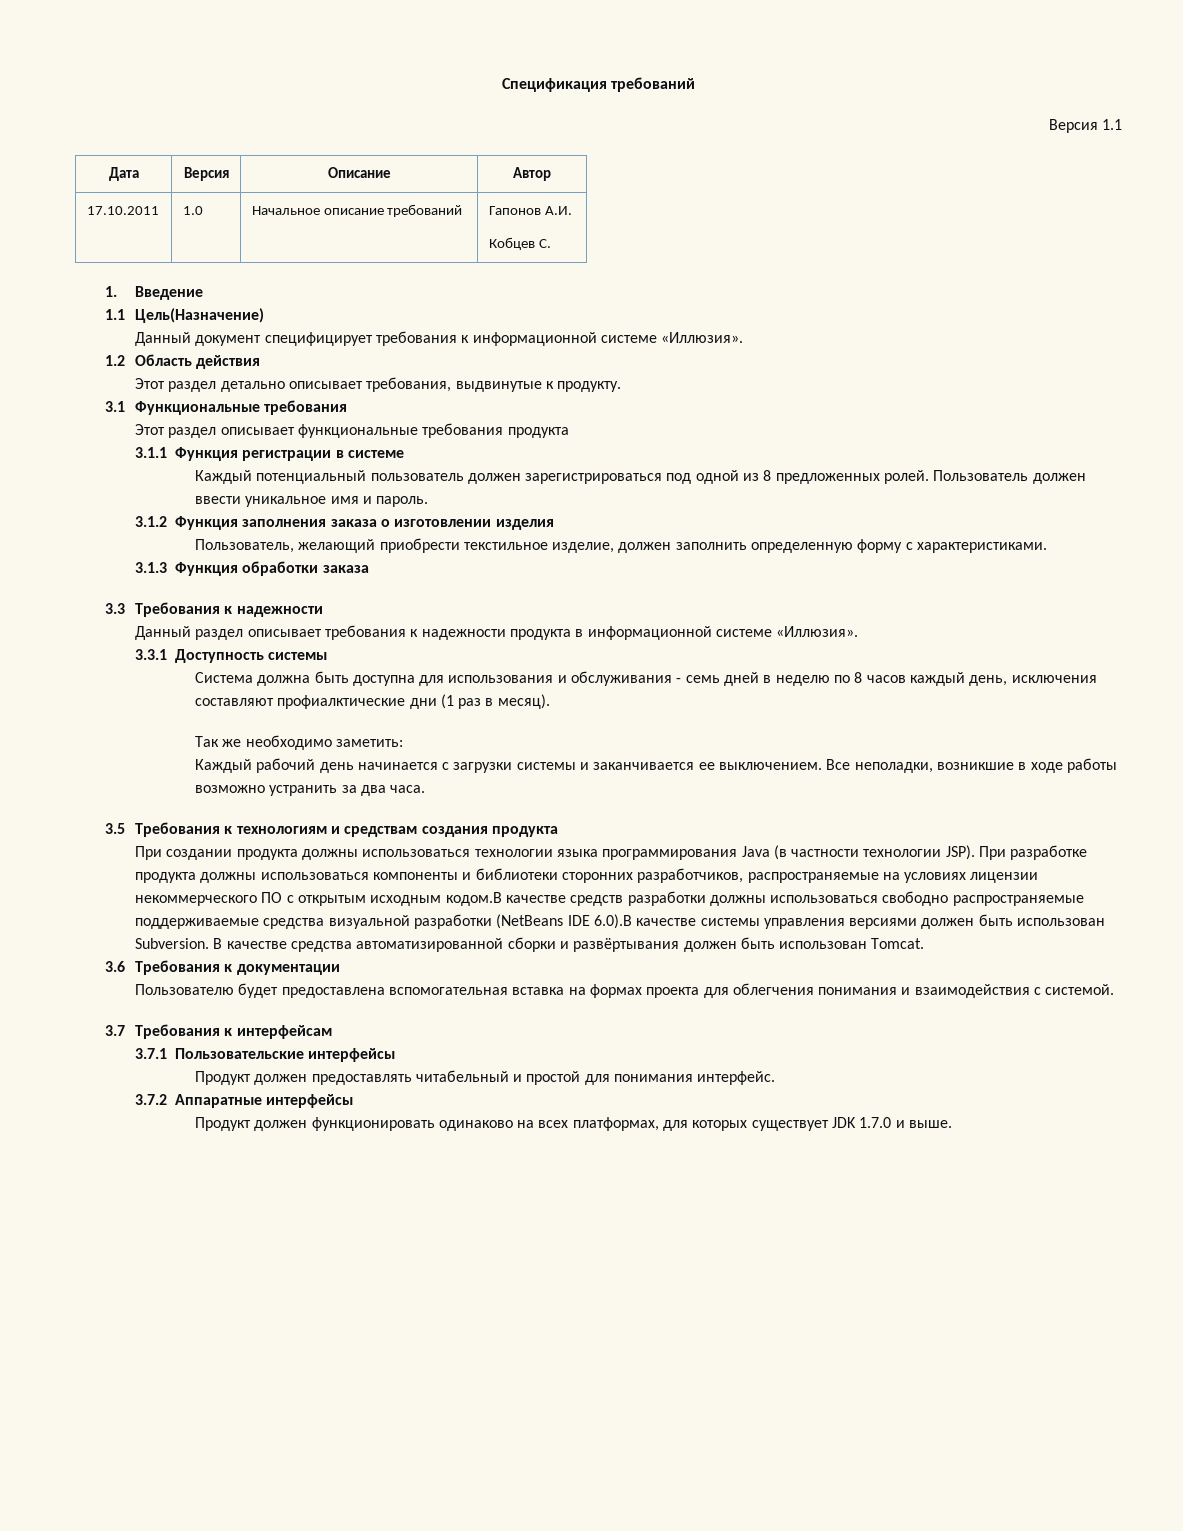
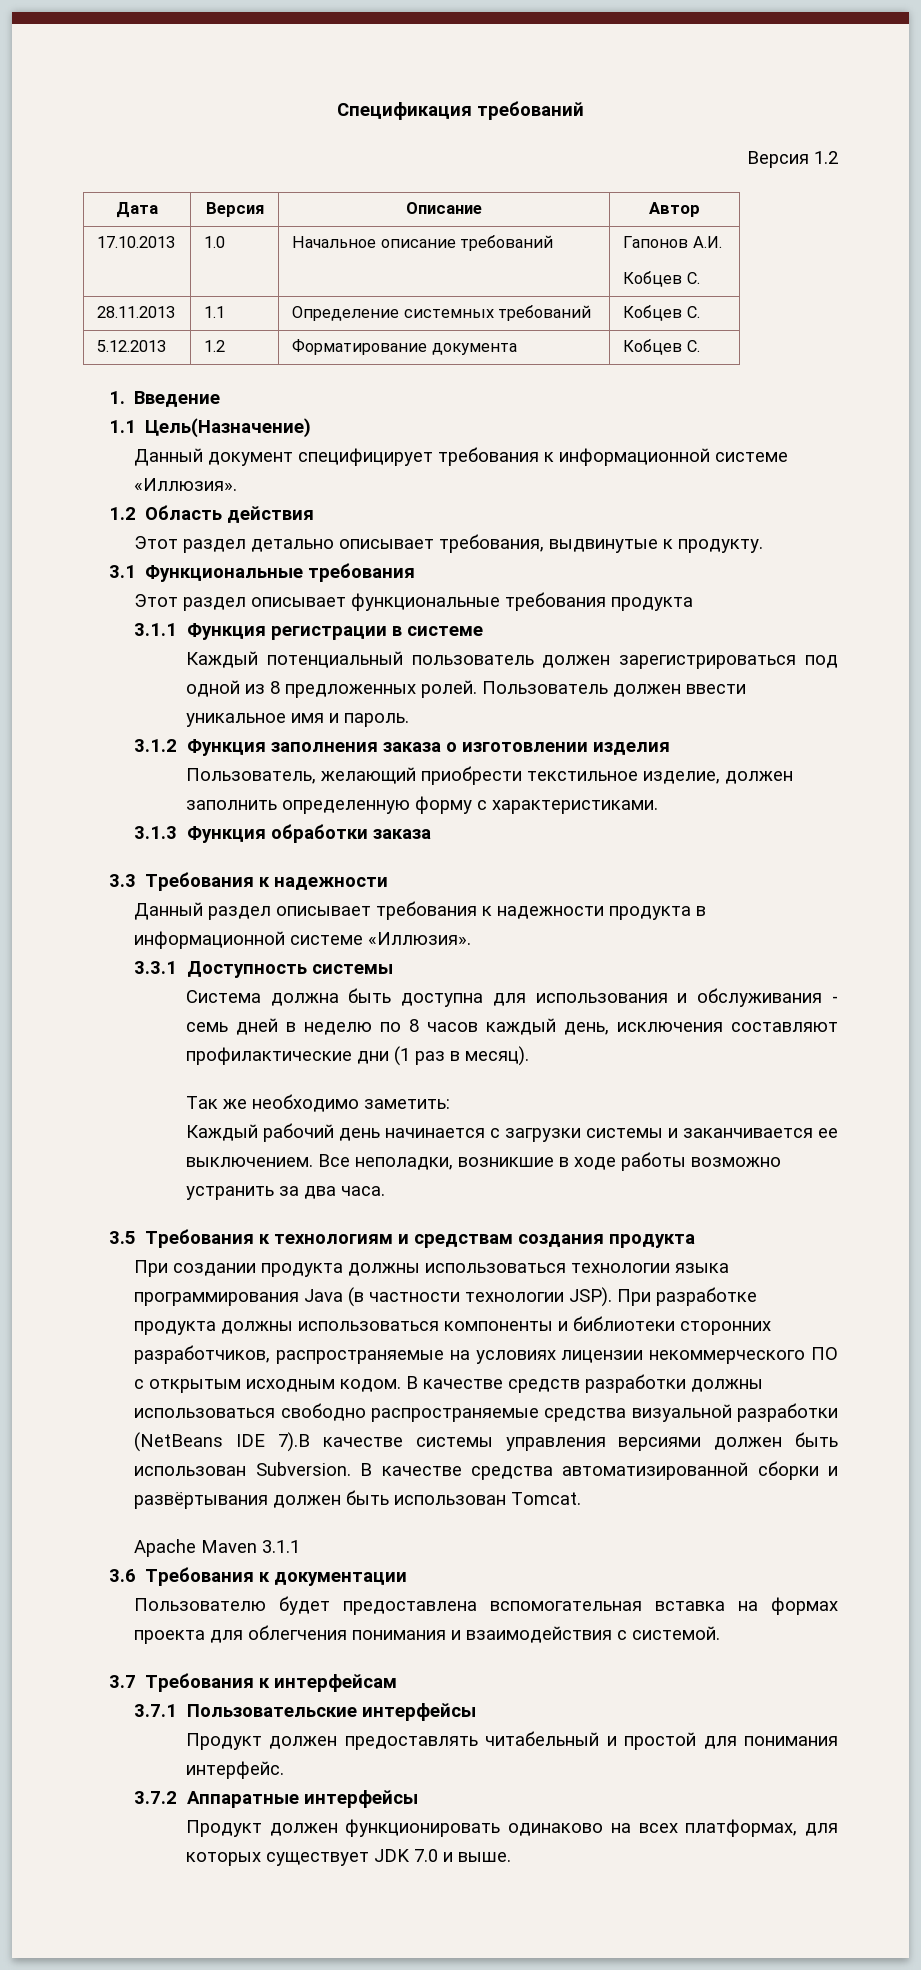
[1102,119,1122,130] 1.1 -> [814,151,838,164] 1.2
[86,206,159,215] 17.10.2011 -> [97,236,176,248] 17.10.2013
(551, 243) none -> [97,306,176,318] [204,306,226,318] [292,305,592,321] [623,305,700,321] [97,340,167,352] [204,340,226,352] [292,339,517,355] [623,339,700,355] // 28.11.2013 | 1.1 | Определение системных требований | Кобцев С. // 5.12.2013 | 1.2 | Форматирование документа | Кобцев С.
[277,695,406,709] профиалктические -> [185,1047,352,1065] профилактические
[445,892,502,906] кодом.В -> [340,1376,419,1392] кодом. В
[134,918,259,929] поддерживаемые -> (540, 1415) none
[593,914,632,929] 6.0).В -> [278,1432,311,1452] 7).В
(925, 943) none -> [134,1539,301,1557] // Apache Maven 3.1.1
[859,1117,892,1128] 1.7.0 -> [413,1849,438,1862] 7.0

